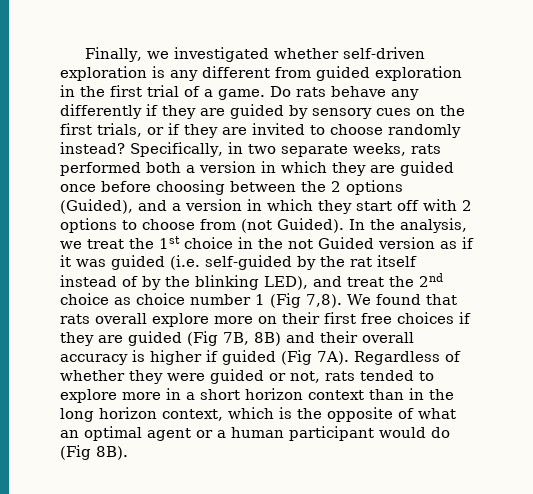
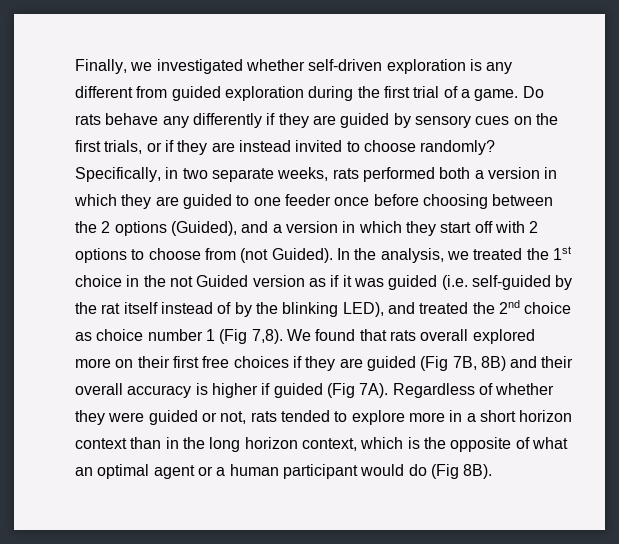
[60,85,75,97] in -> [308,86,354,101] during
(247, 131) none -> [238,140,291,152] instead
[388,124,461,138] [60,142,125,154] randomly instead? -> [420,140,496,155] randomly?
(454, 168) none -> [236,194,331,206] to one feeder
[87,239,124,249] treat -> [473,248,523,260] treated
[347,277,384,287] treat -> [419,302,469,314] treated
[152,313,209,327] explore -> [472,329,535,344] explored

